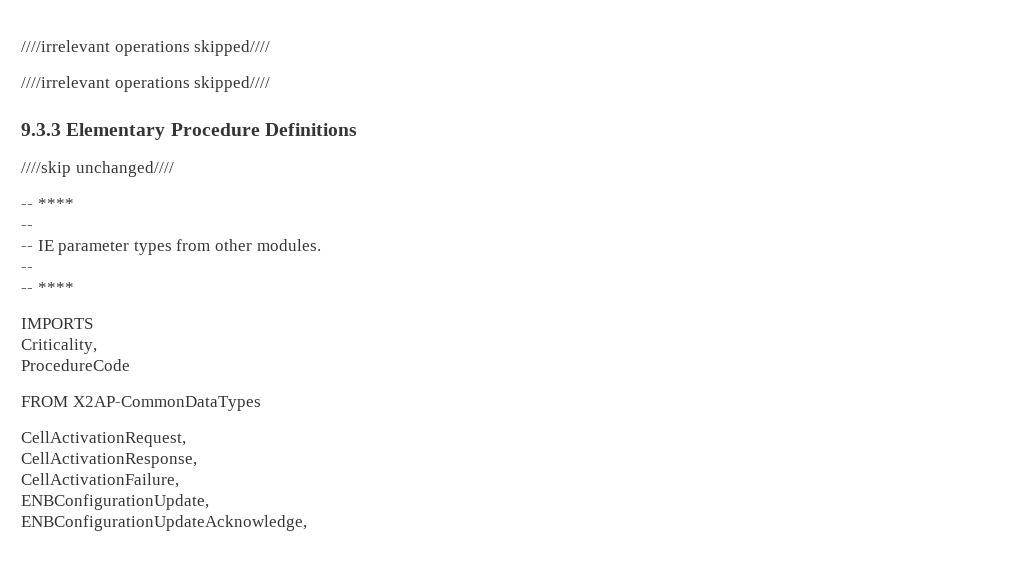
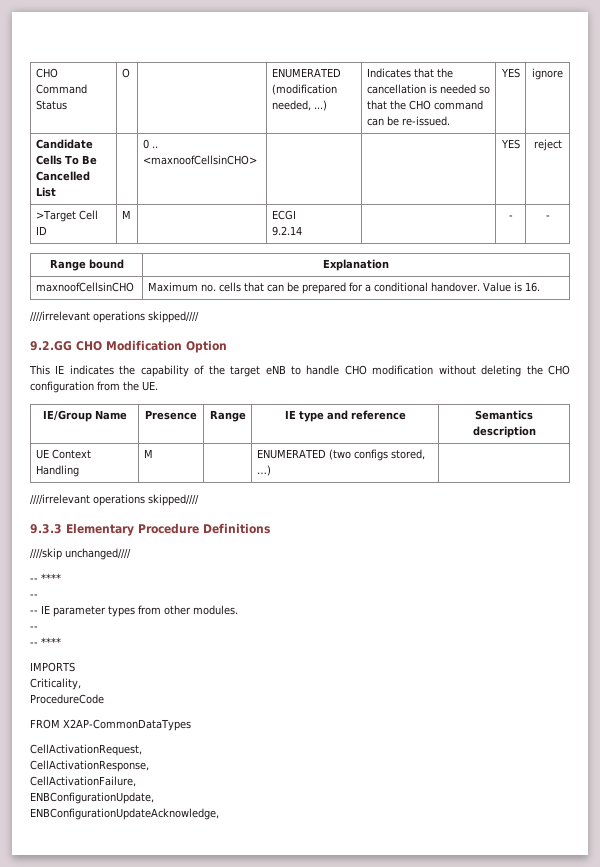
[21,40,271,56] ////irrelevant operations skipped//// -> [35,68,58,78] [35,84,87,94] [35,100,67,110] [121,68,130,78] [271,68,341,78] [271,84,337,95] [271,100,327,111] [366,68,453,78] [366,84,490,94] [366,100,483,110] [366,116,450,126] [500,68,520,78] [532,68,563,80] [35,139,93,149] [35,155,97,165] [35,171,90,181] [35,187,56,197] [142,139,158,149] [142,155,257,165] [500,139,520,149] [533,139,562,151] [35,210,98,222] [35,226,47,235] [121,210,131,219] [271,210,296,220] [271,226,302,236] [508,215,513,219] [545,215,550,219] [49,259,124,271] [323,259,389,271] [35,282,134,292] [147,282,540,294] [30,311,199,323] [30,340,227,353] [29,365,570,377] [30,381,158,393] [42,410,127,422] [145,410,197,420] [209,410,246,422] [284,410,406,422] [475,410,533,420] [472,426,536,438] [35,449,91,459] [35,465,79,477] [143,449,153,458] [256,449,425,461] [256,465,271,476] CHO Command Status | O | | ENUMERATED (modification needed, ...) | Indicates that the cancellation is needed so that the CHO command can be re-issued. | YES | ignore // Candidate Cells To Be Cancelled List | | 0 .. <maxnoofCellsinCHO> | | | YES | reject // >Target Cell ID | M | | ECGI // 9.2.14 | | - | - // Range bound | Explanation // maxnoofCellsinCHO | Maximum no. cells that can be prepared for a conditional handover. Value is 16. // ////irrelevant operations skipped//// // 9.2.GG CHO Modification Option // This IE indicates the capability of the target eNB to handle CHO modification without deleting the CHO configuration from the UE. // IE/Group Name | Presence | Range | IE type and reference | Semantics description // UE Context Handling | M | | ENUMERATED (two configs stored, …) |

